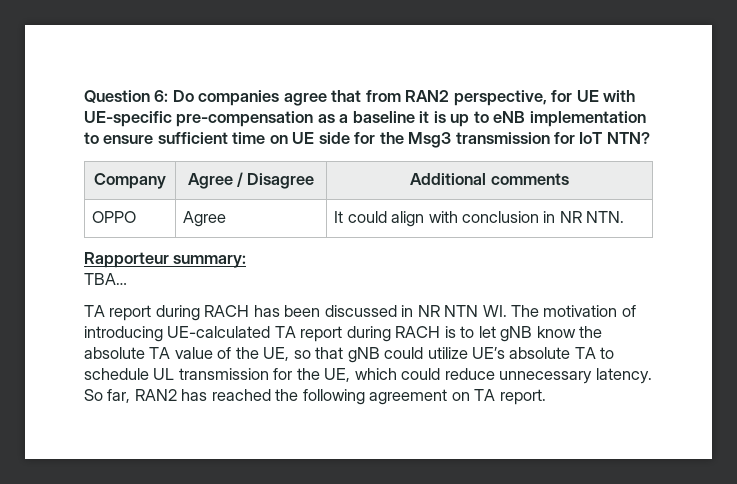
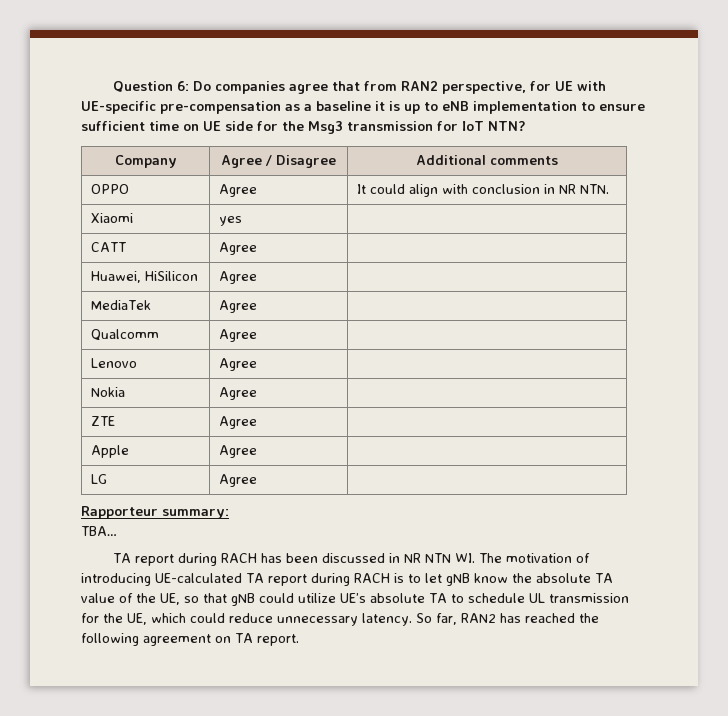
(625, 217) none -> [90,213,133,223] [218,216,242,226] [90,242,126,252] [218,242,257,255] [90,271,198,283] [218,271,257,284] [90,300,151,310] [218,300,257,313] [90,329,159,341] [218,329,257,342] [90,358,137,368] [218,358,257,371] [90,387,125,397] [218,387,257,400] [90,416,115,426] [218,416,257,429] [90,445,129,458] [218,445,257,458] [90,474,107,484] [218,474,257,487] // Xiaomi | yes | // CATT | Agree | // Huawei, HiSilicon | Agree | // MediaTek | Agree | // Qualcomm | Agree | // Lenovo | Agree | // Nokia | Agree | // ZTE | Agree | // Apple | Agree | // LG | Agree |

